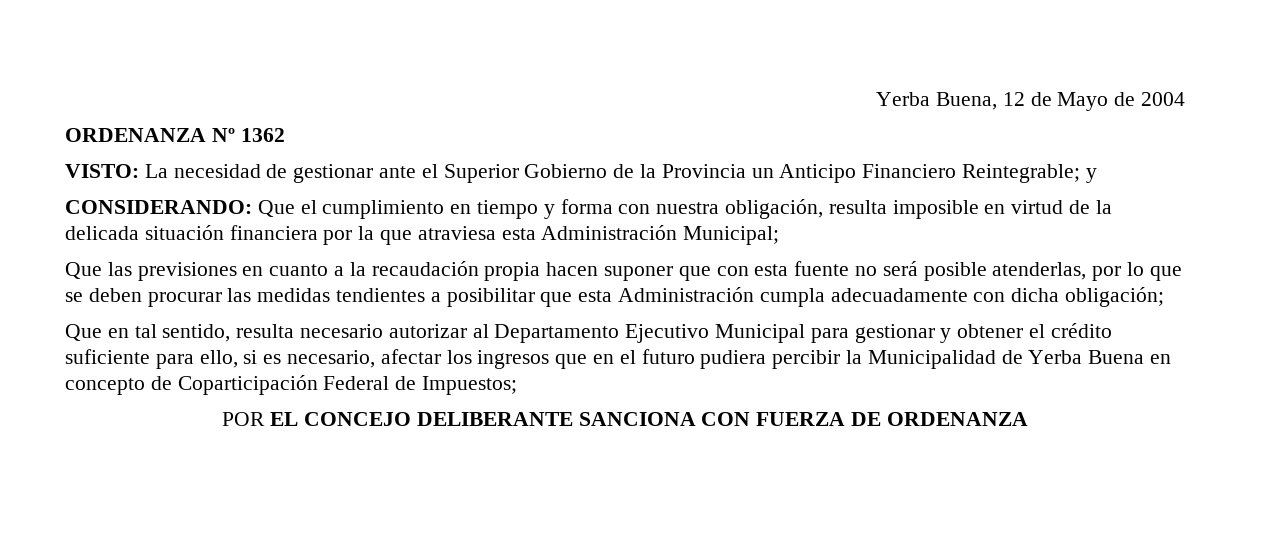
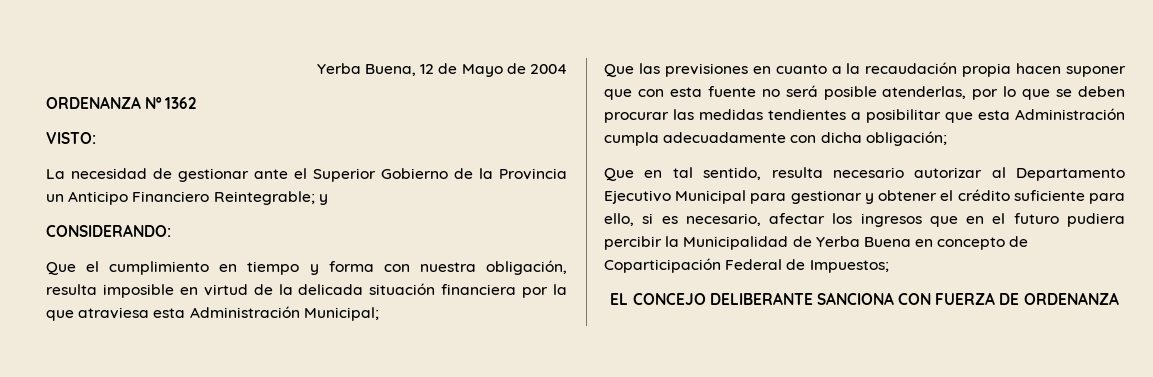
(139, 171) none -> (96, 138) //
(252, 207) none -> (171, 230) //
[222,412,266,426] POR -> (889, 266) none

